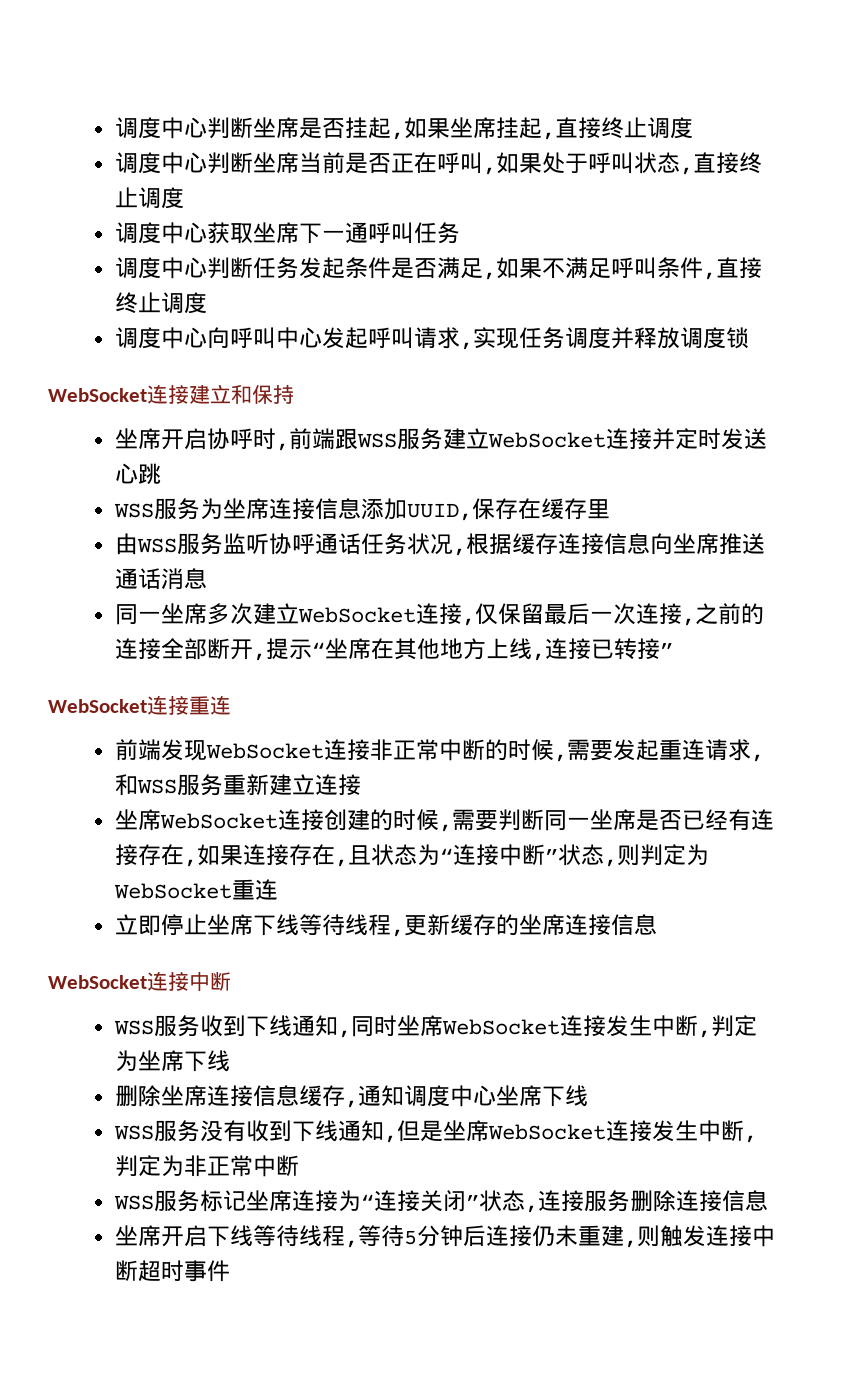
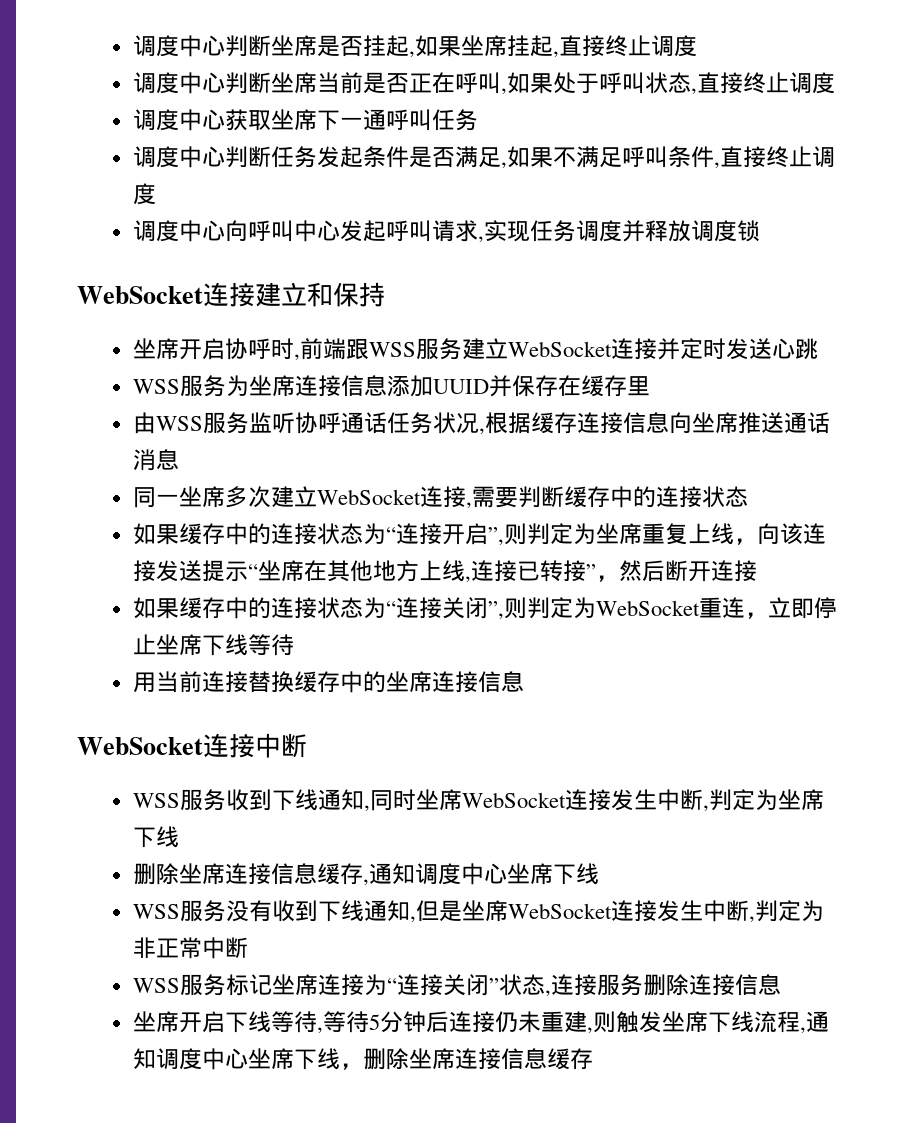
[407,503,473,521] UUID, -> [433,375,513,397] UUID并
[475,603,765,626] [115,638,267,661] 仅保留最后一次连接,之前的连接全部断开, -> [472,486,749,508] [133,523,827,546] [133,560,203,582] 需要判断缓存中的连接状态 // 如果缓存中的连接状态为“连接开启”,则判定为坐席重复上线，向该连接发送
[48,695,231,715] [115,739,765,762] [115,774,362,796] [115,809,775,832] [115,844,618,867] // WebSocket连接重连 // 前端发现WebSocket连接非正常中断的时候,需要发起重连请求,和WSS服务重新建立连接 // 坐席WebSocket连接创建的时候,需要判断同一坐席是否已经有连接存在,如果连接存在,且状态为“连接中断”状态, -> [596,560,758,582] [133,597,505,620] ，然后断开连接 // 如果缓存中的连接状态为“连接关闭”,
(279, 889) // -> [745,612,769,619] ，
[345,914,497,937] 线程,更新缓存 -> [133,671,364,693] // 用当前连接替换缓存中
[299,1225,346,1247] 线程 -> (318, 1022) none
[706,1225,776,1247] [115,1260,231,1282] 连接中断超时事件 -> [662,1011,830,1034] [133,1048,594,1070] 坐席下线流程,通知调度中心坐席下线，删除坐席连接信息缓存

